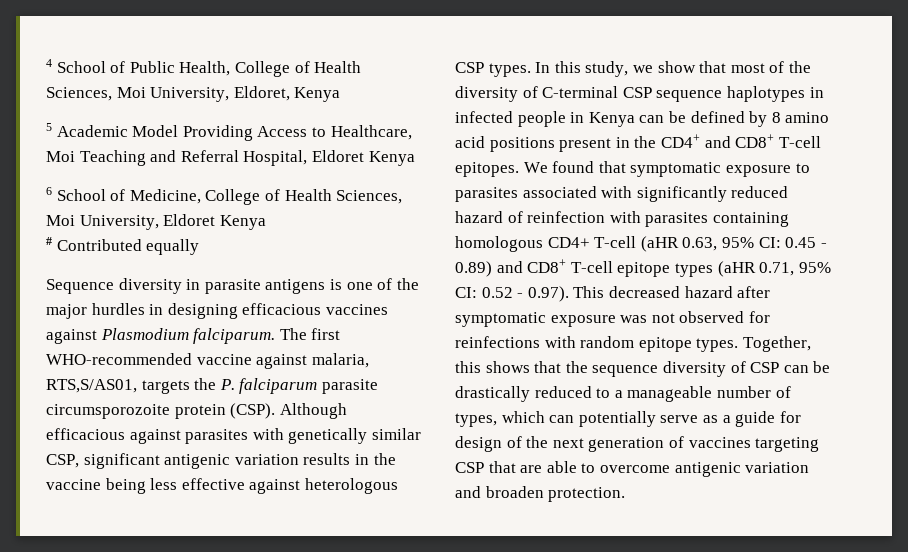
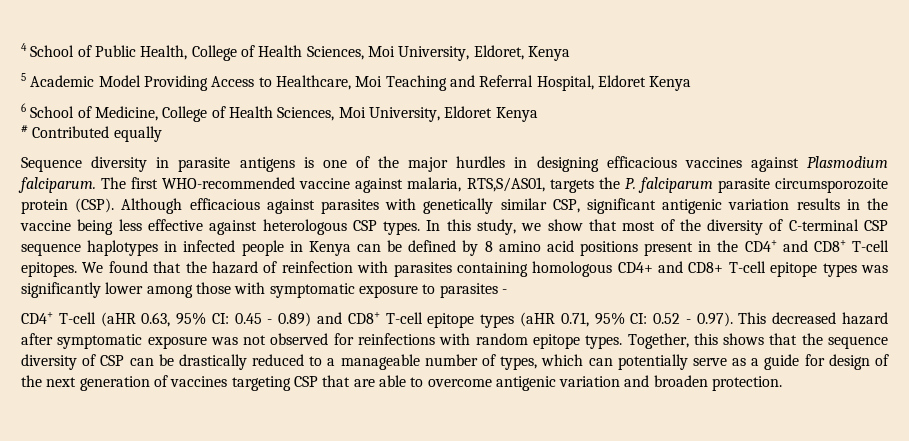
[630,162,810,177] [455,186,789,202] symptomatic exposure to parasites associated with significantly reduced -> [185,261,207,273] the
(590, 242) none -> [658,261,889,277] [21,282,507,298] [21,312,53,324] and CD8+ T-cell epitope types was significantly lower among those with symptomatic exposure to parasites - // CD4+

